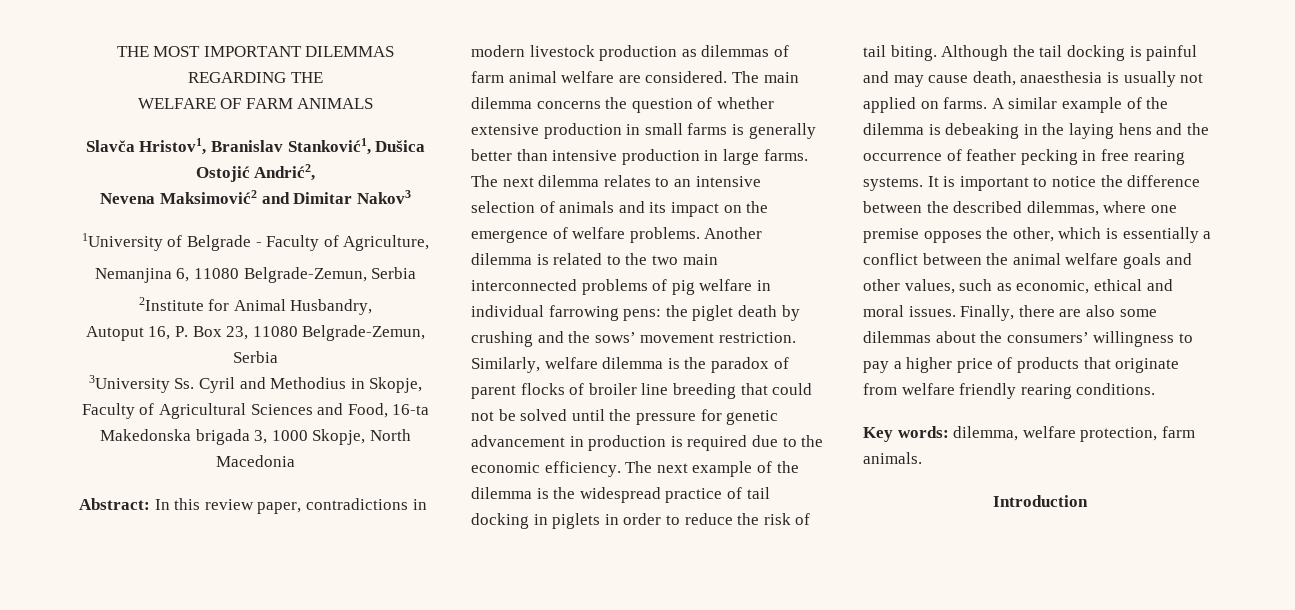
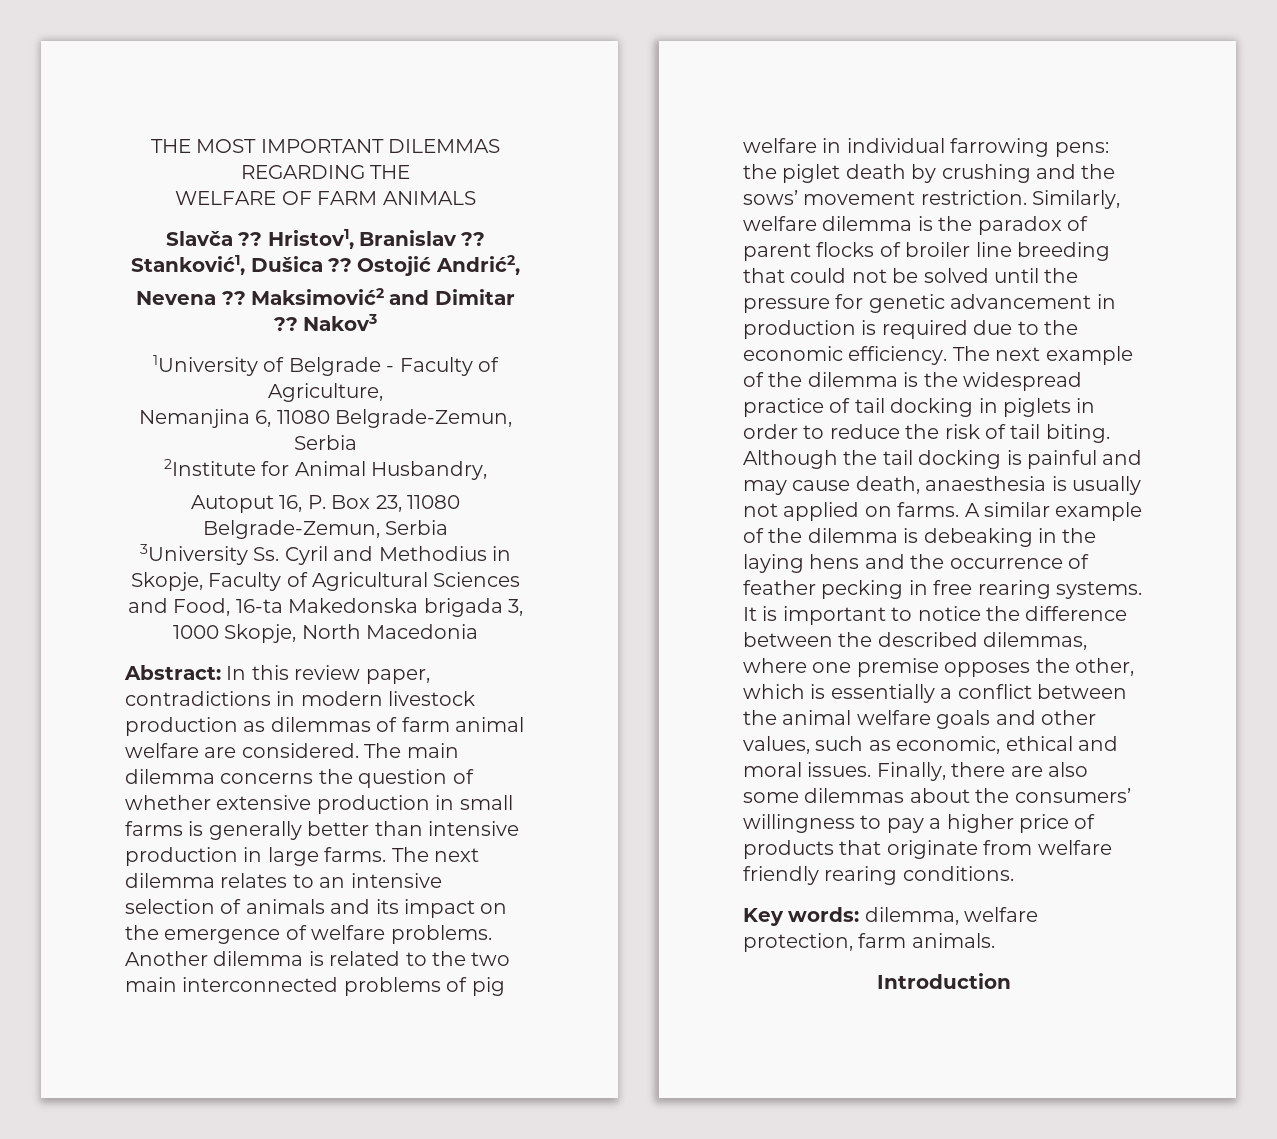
(135, 146) none -> [237,232,263,246] ??
(283, 146) none -> [460,232,486,246] ??
(426, 146) none -> [327,258,352,272] ??
(156, 198) none -> [220,291,246,305] ??
(353, 198) none -> [272,317,298,331] ??

